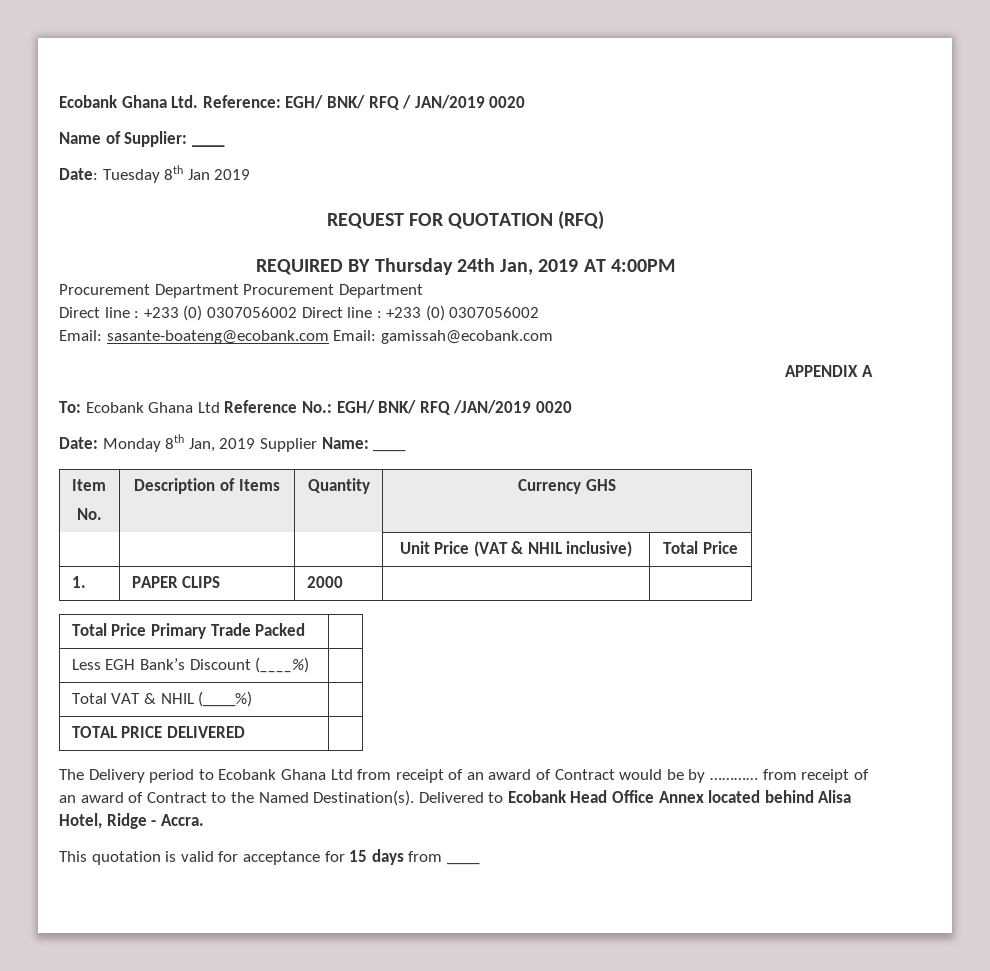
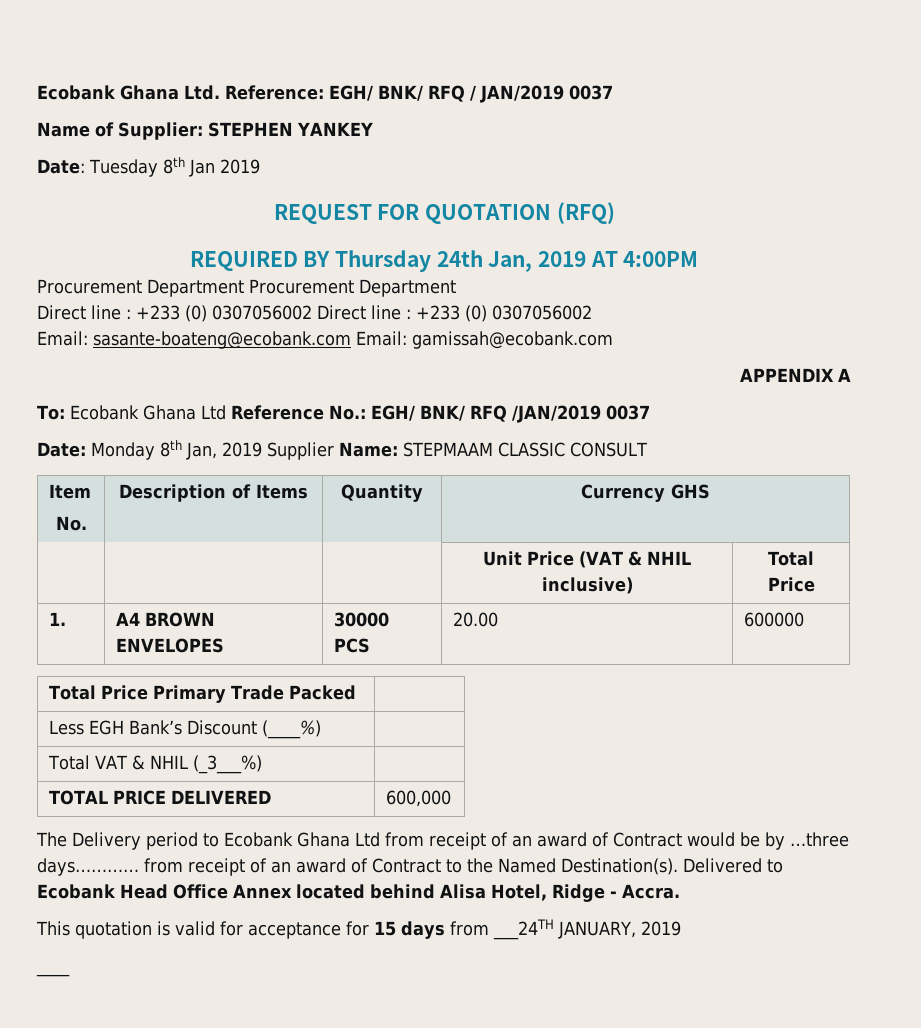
[489,96,526,108] 0020 -> [569,85,613,100] 0037
[191,144,225,147] ____ -> [208,122,373,137] STEPHEN YANKEY
[535,401,572,413] 0020 -> [605,405,650,420] 0037
[373,449,407,452] ____ -> [403,442,647,457] STEPMAAM CLASSIC CONSULT
[131,576,221,588] [306,576,343,588] PAPER CLIPS | 2000 | | -> [116,612,216,627] [116,638,225,653] [334,612,390,627] [334,638,371,653] [453,612,499,627] [744,612,805,627] A4 BROWN ENVELOPES | 30000 PCS | 20.00 | 600000
[198,691,253,707] (____%) -> [193,755,263,774] (_3___%)
(246, 732) none -> [386,790,452,807] 600,000
[710,778,759,780] ………… -> [790,832,849,847] [37,858,139,876] …three days…………
(443, 856) none -> [493,919,681,940] ___24TH JANUARY, 2019 //

